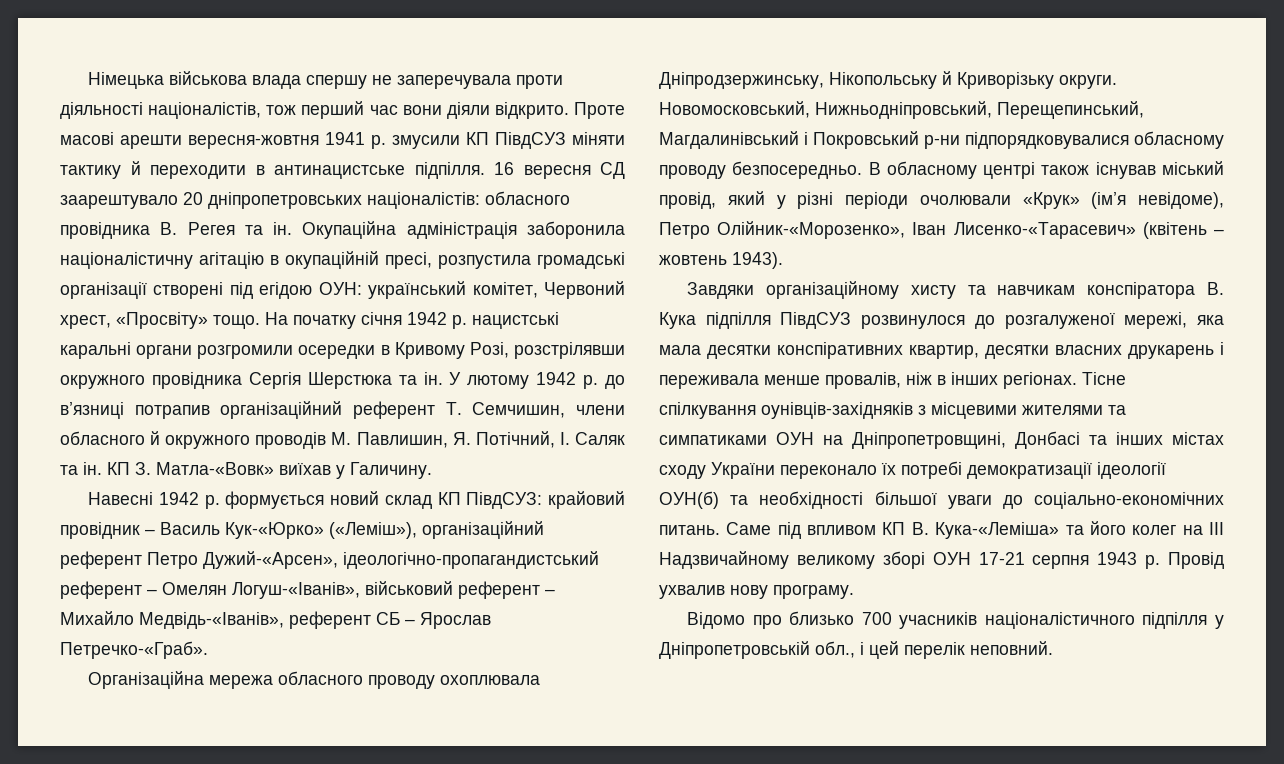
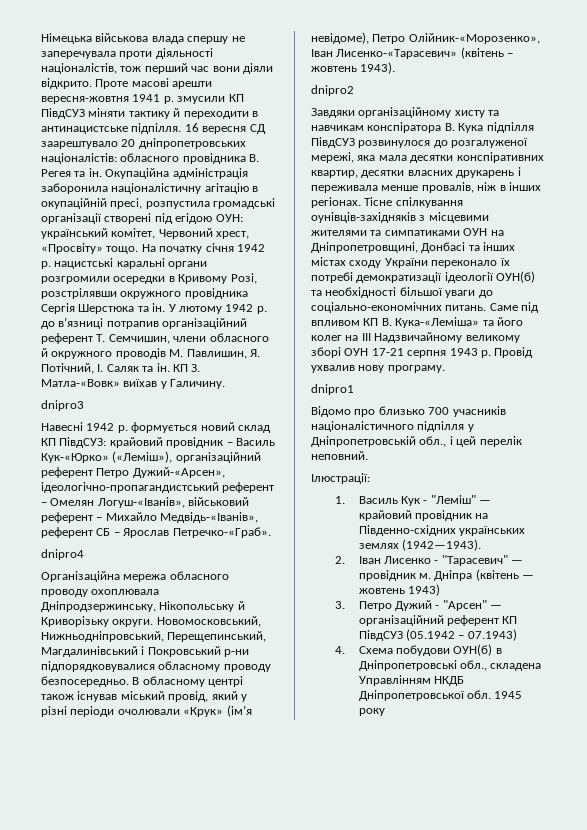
(432, 470) none -> [41,400,84,411] // dnipro3
(208, 650) none -> [41,549,84,560] // dnipro4
(783, 260) none -> [311,85,354,96] // dnipro2
(854, 592) none -> [311,384,354,395] // dnipro1
(1053, 648) none -> [311,473,370,484] [334,495,492,506] [358,510,489,521] [358,525,526,536] [358,539,482,551] [334,555,524,566] [358,569,535,581] [358,584,441,596] [334,600,503,611] [358,615,518,626] [358,629,517,641] [334,644,502,656] [358,660,542,671] [358,675,465,686] [358,690,523,701] [358,708,385,716] // Ілюстрації: // 1. Василь Кук - "Леміш" — крайовий провідник на Південно-східних українських землях (1942—1943). // 2. Іван Лисенко - "Тарасевич" — провідник м. Дніпра (квітень — жовтень 1943) // 3. Петро Дужий - "Арсен" — організаційний референт КП ПівдСУЗ (05.1942 – 07.1943) // 4. Схема побудови ОУН(б) в Дніпропетровські обл., складена Управлінням НКДБ Дніпропетровської обл. 1945 року

